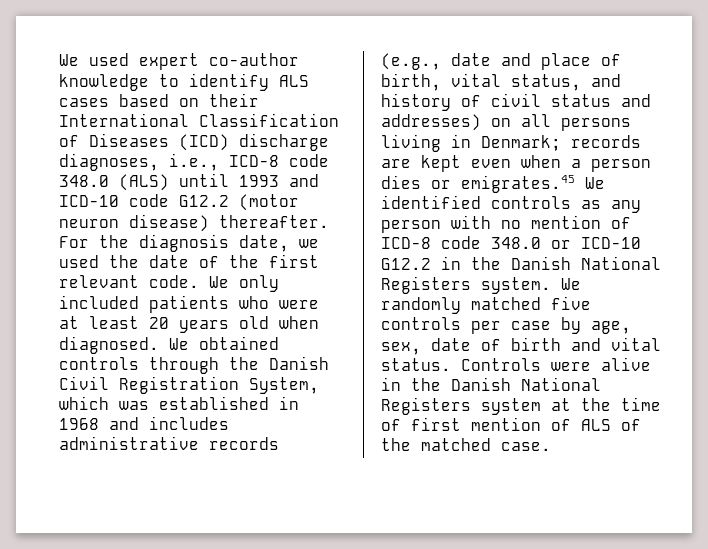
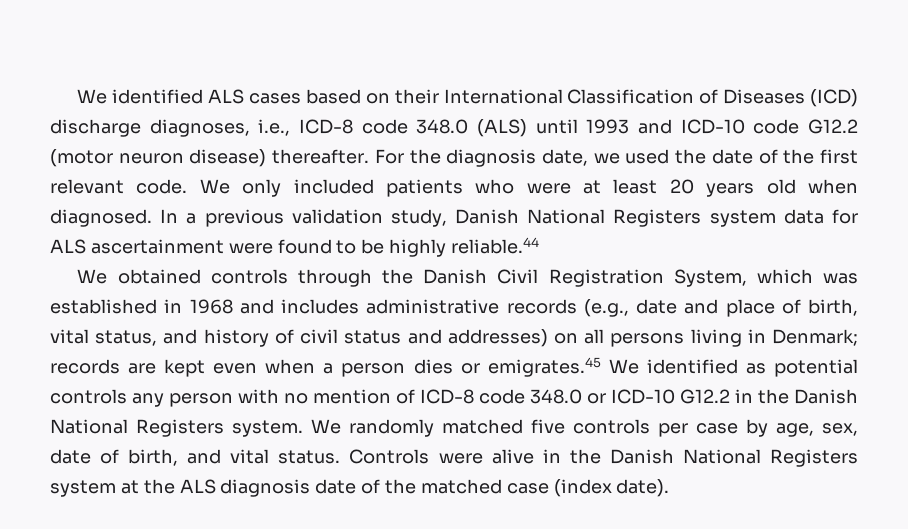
[59,53,299,70] [59,73,269,91] We used expert co-author knowledge to identify -> [77,89,204,104] We identified
(159, 345) none -> [160,209,858,227] [50,237,540,257] In a previous validation study, Danish National Registers system data for ALS ascertainment were found to be highly reliable.44 //
[491,196,601,209] controls as -> [745,359,859,377] [50,389,127,404] as potential controls
[511,337,561,351] birth -> [128,449,179,466] birth,
[621,397,661,411] [381,417,641,431] [381,438,551,451] time of first mention of ALS of the matched case. -> [179,479,670,497] ALS diagnosis date of the matched case (index date).

